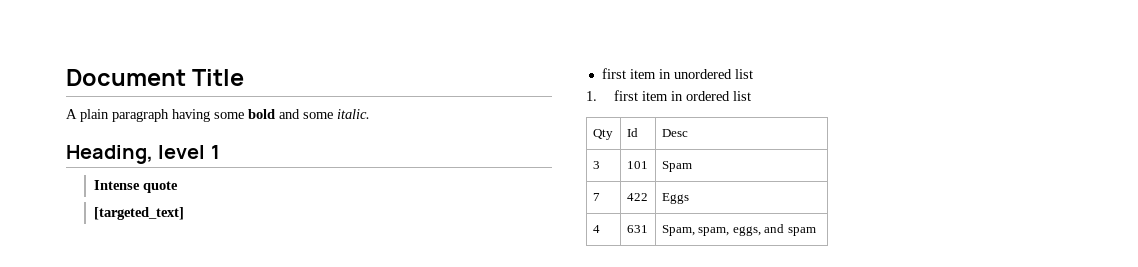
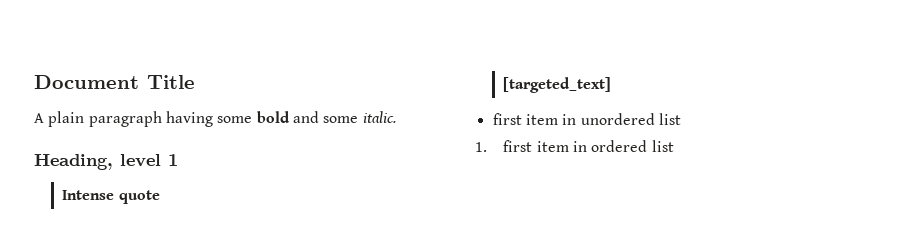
[592,129,613,140] [626,128,638,137] [661,129,688,137] [592,161,600,169] [626,161,648,169] [661,161,692,172] [592,193,600,201] [626,193,648,201] [661,193,689,204] [592,225,600,233] [626,225,648,233] [661,224,816,236] // Qty | Id | Desc // 3 | 101 | Spam // 7 | 422 | Eggs // 4 | 631 | Spam, spam, eggs, and spam -> (674, 146) none

